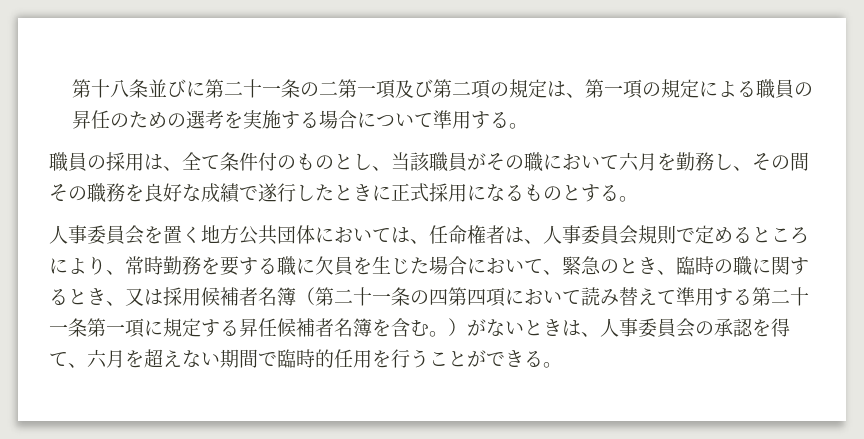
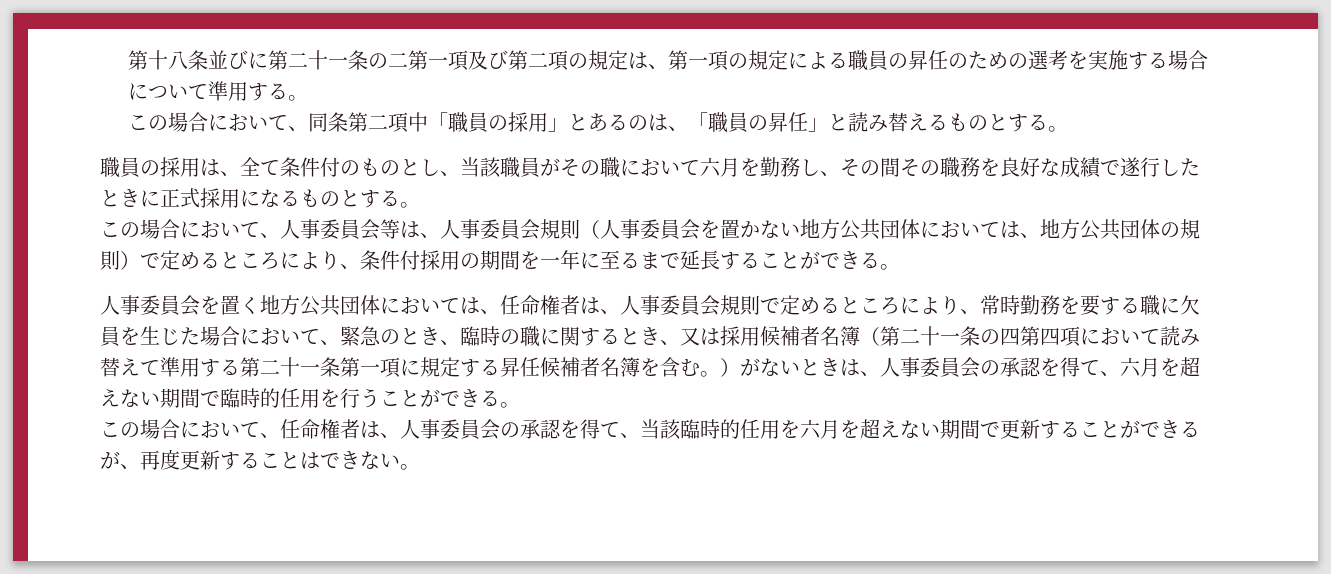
(528, 126) none -> [127,112,1068,133] // この場合において、同条第二項中「職員の採用」とあるのは、「職員の昇任」と読み替えるものとする。
(638, 199) none -> [100,219,1200,240] [100,250,900,271] // この場合において、人事委員会等は、人事委員会規則（人事委員会を置かない地方公共団体においては、地方公共団体の規則）で定めるところにより、条件付採用の期間を一年に至るまで延長することができる。
(562, 365) none -> [100,419,1200,440] [100,449,420,470] // この場合において、任命権者は、人事委員会の承認を得て、当該臨時的任用を六月を超えない期間で更新することができるが、再度更新することはできない。

